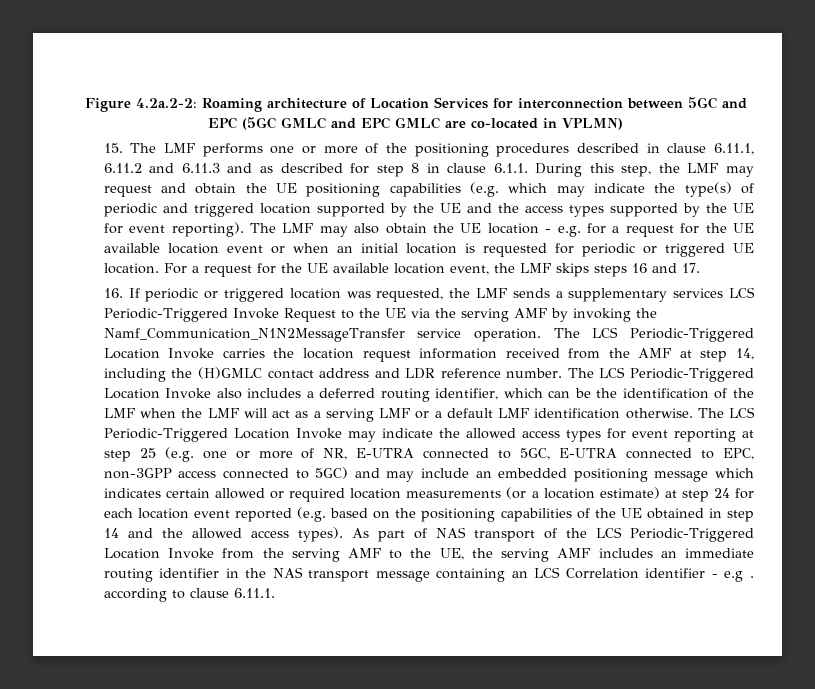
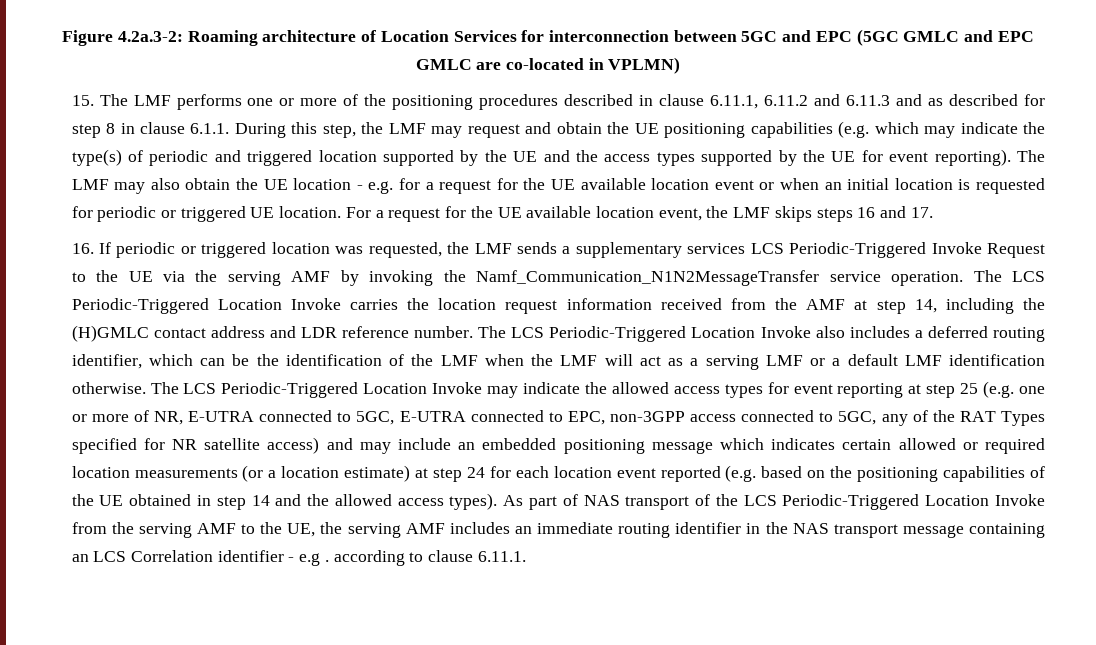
[135,98,197,108] 4.2a.2-2: -> [117,31,183,42] 4.2a.3-2:
[315,467,349,479] 5GC) -> [838,410,1045,426] [71,437,320,454] 5GC, any of the RAT Types specified for NR satellite access)

